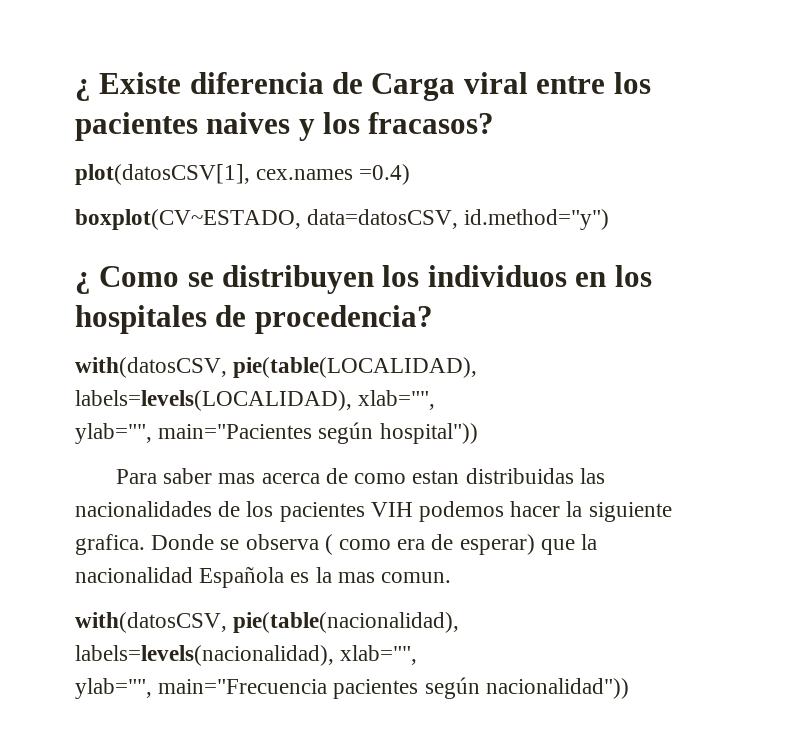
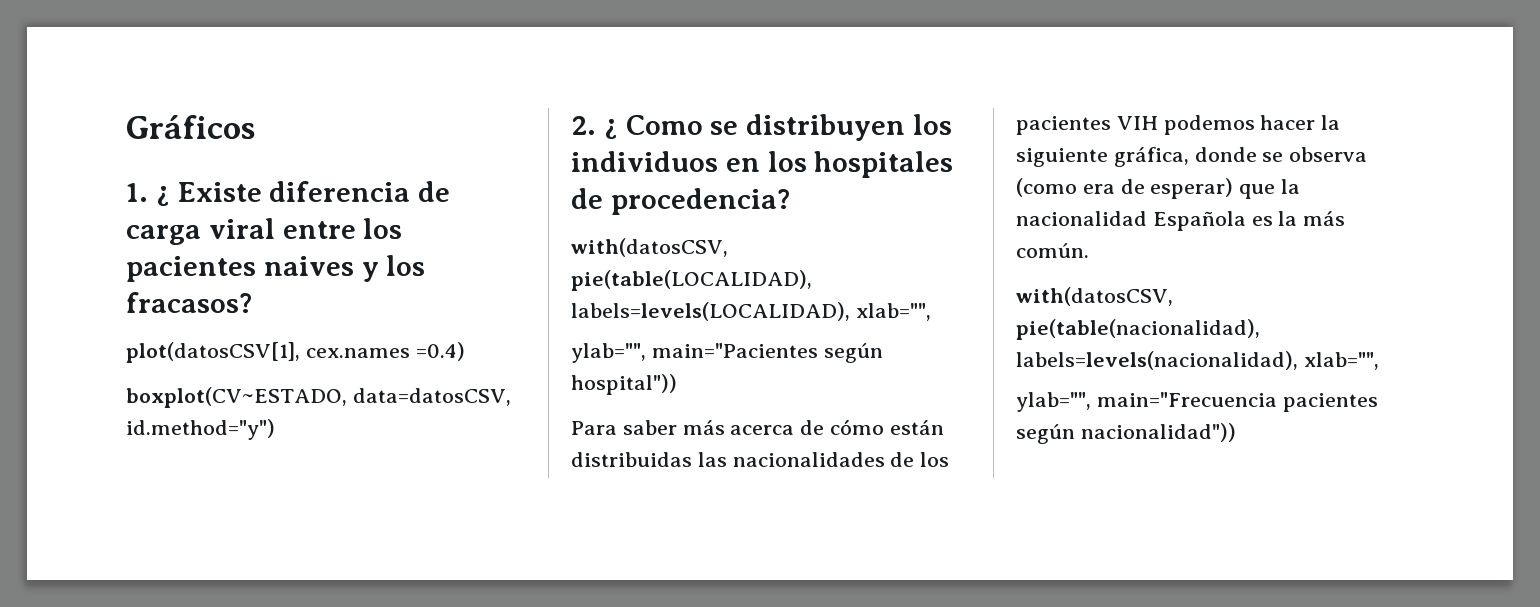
(75, 90) none -> [126,115,255,139] [126,183,148,202] Gráficos // 1.
[371,73,456,101] Carga -> [126,225,201,245] carga
(610, 219) none -> [571,116,596,135] 2.
[218,473,256,484] mas -> [682,420,725,435] más
[354,470,460,484] como estan -> [830,419,944,435] cómo están
[75,534,392,555] grafica. Donde se observa ( como -> [1113,147,1368,167] [1016,178,1077,197] gráfica, donde se observa (como
[337,572,452,583] mas comun. -> [1303,211,1346,226] [1016,243,1089,258] más común.

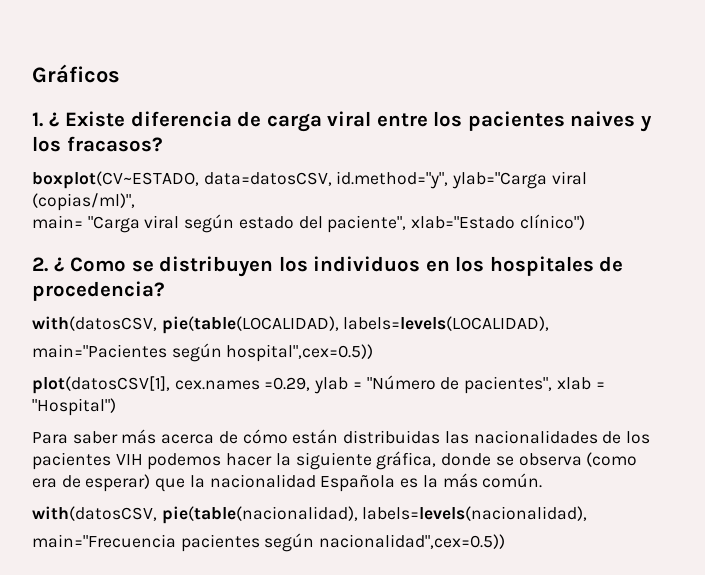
[126,342,465,363] // plot(datosCSV[1], cex.names =0.4) -> (163, 144) none
[126,419,275,440] id.method="y") -> [336,171,587,189] [32,193,135,211] [32,214,585,233] id.method="y", ylab="Carga viral (copias/ml)", // main= "Carga viral según estado del paciente", xlab="Estado clínico")
[855,303,931,321] [571,343,883,363] [571,374,677,395] xlab="", // ylab="", main="Pacientes según hospital")) -> [32,343,374,362] [32,375,605,394] [32,398,116,416] // main="Pacientes según hospital",cex=0.5)) // plot(datosCSV[1], cex.names =0.29, ylab = "Número de pacientes", xlab = "Hospital")
[1303,352,1379,370] [1016,392,1091,412] xlab="", // ylab="", -> (588, 513) //
[1080,423,1236,442] nacionalidad")) -> [319,534,506,549] nacionalidad",cex=0.5))

